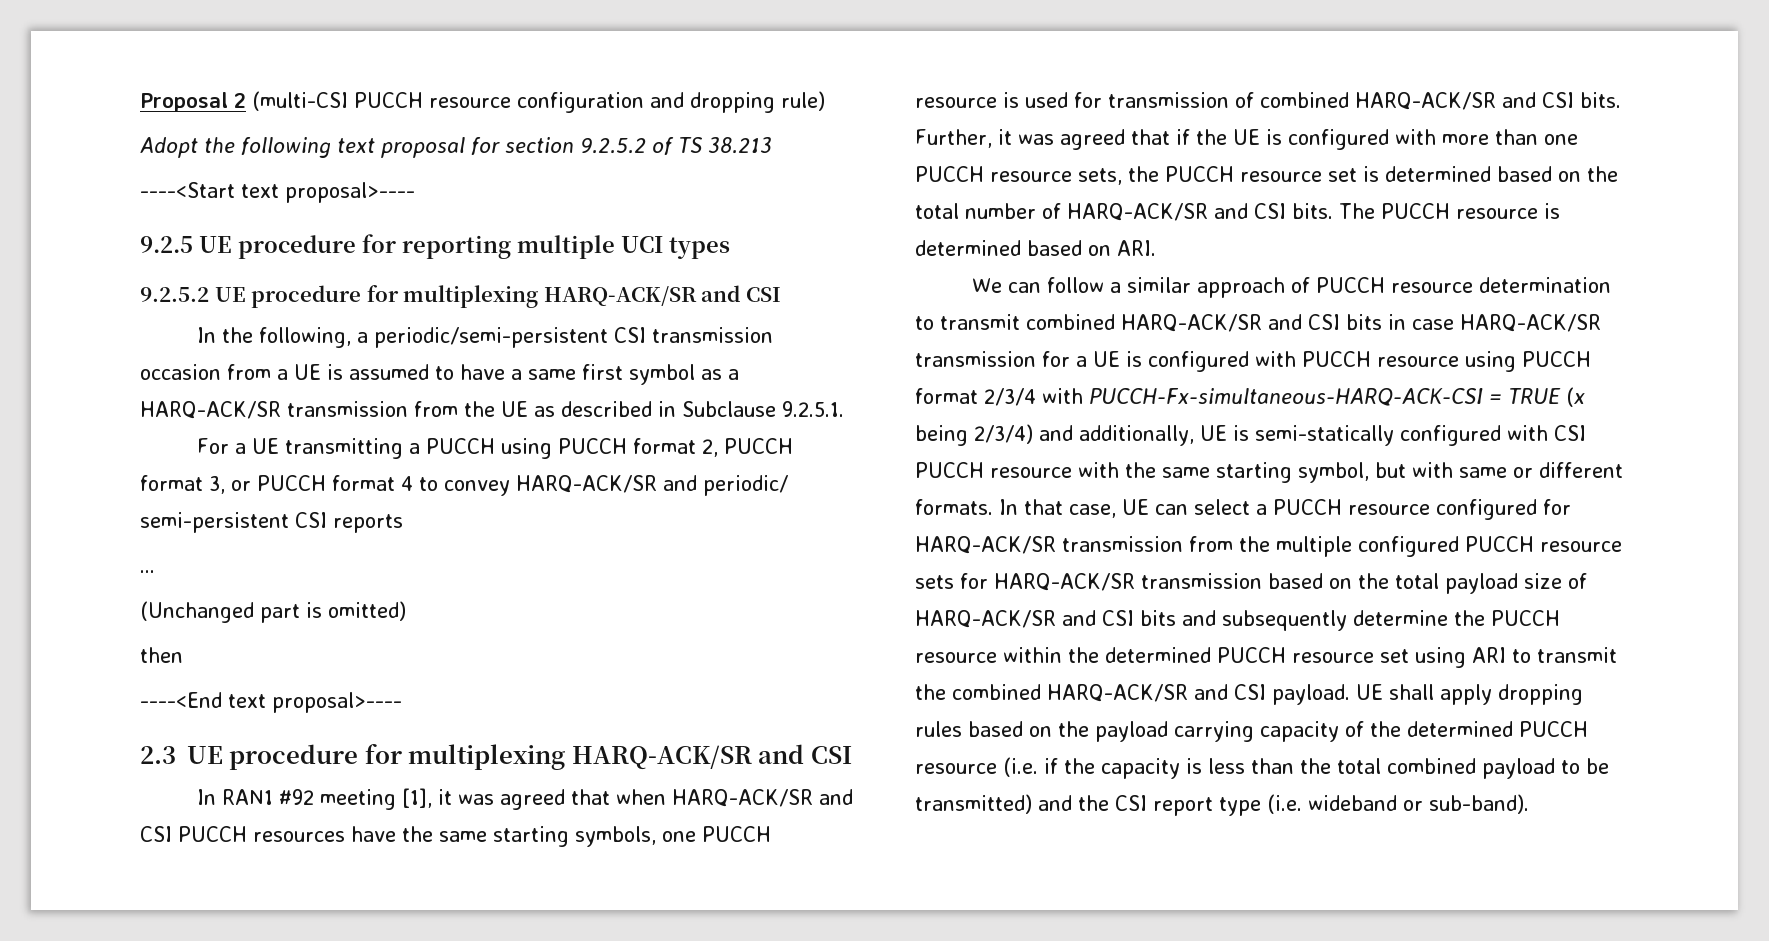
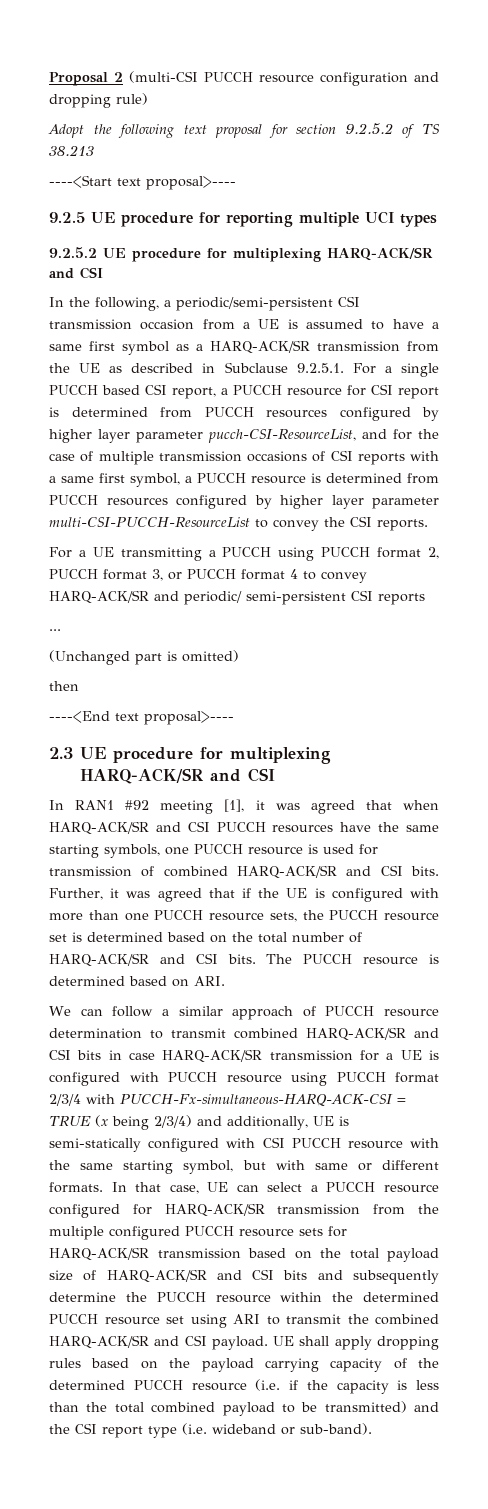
(844, 409) none -> [352,363,439,377] [49,384,439,399] [49,407,439,421] [49,429,439,443] [49,450,439,465] [49,473,439,487] [49,495,439,509] [49,516,428,531] For a single PUCCH based CSI report, a PUCCH resource for CSI report is determined from PUCCH resources configured by higher layer parameter pucch-CSI-ResourceList, and for the case of multiple transmission occasions of CSI reports with a same first symbol, a PUCCH resource is determined from PUCCH resources configured by higher layer parameter multi-CSI-PUCCH-ResourceList to convey the CSI reports.

